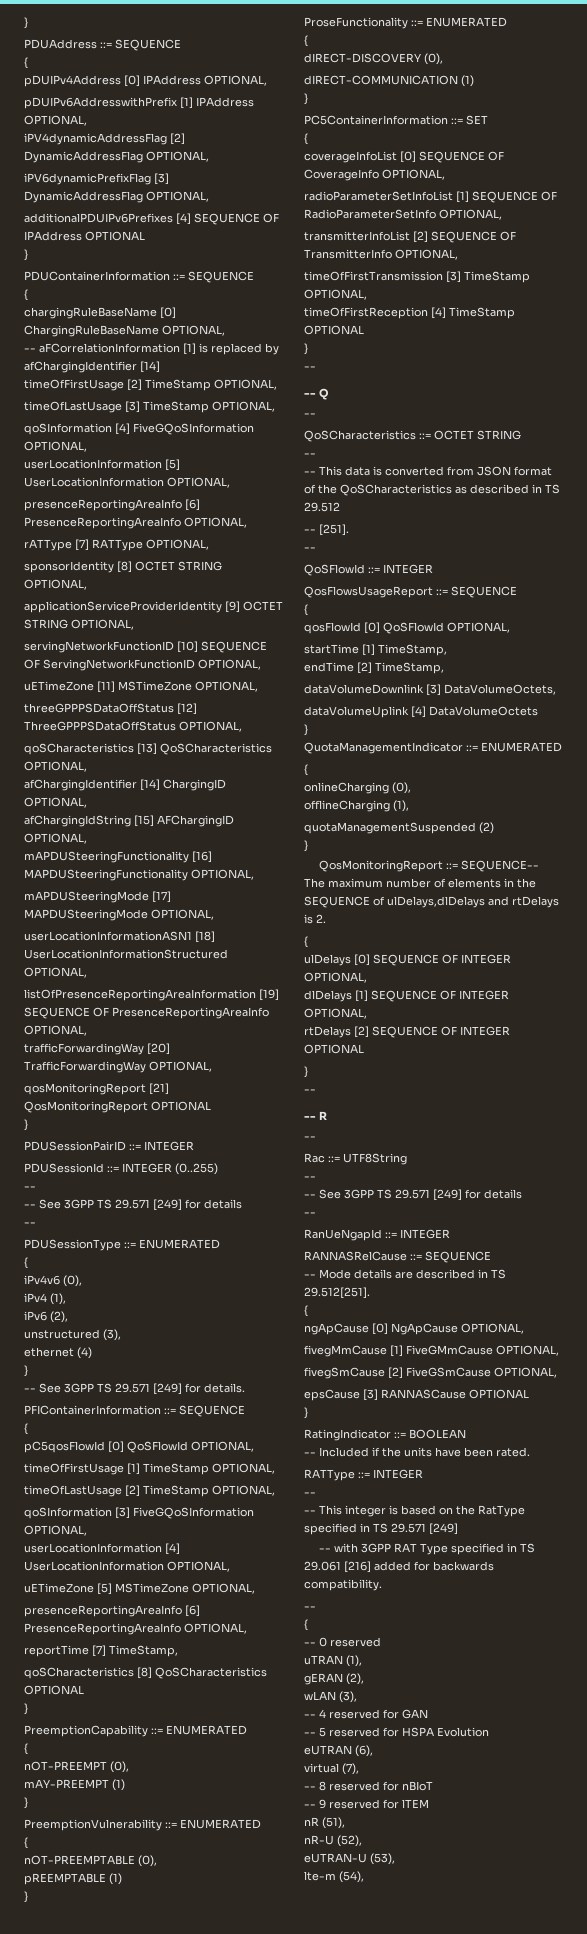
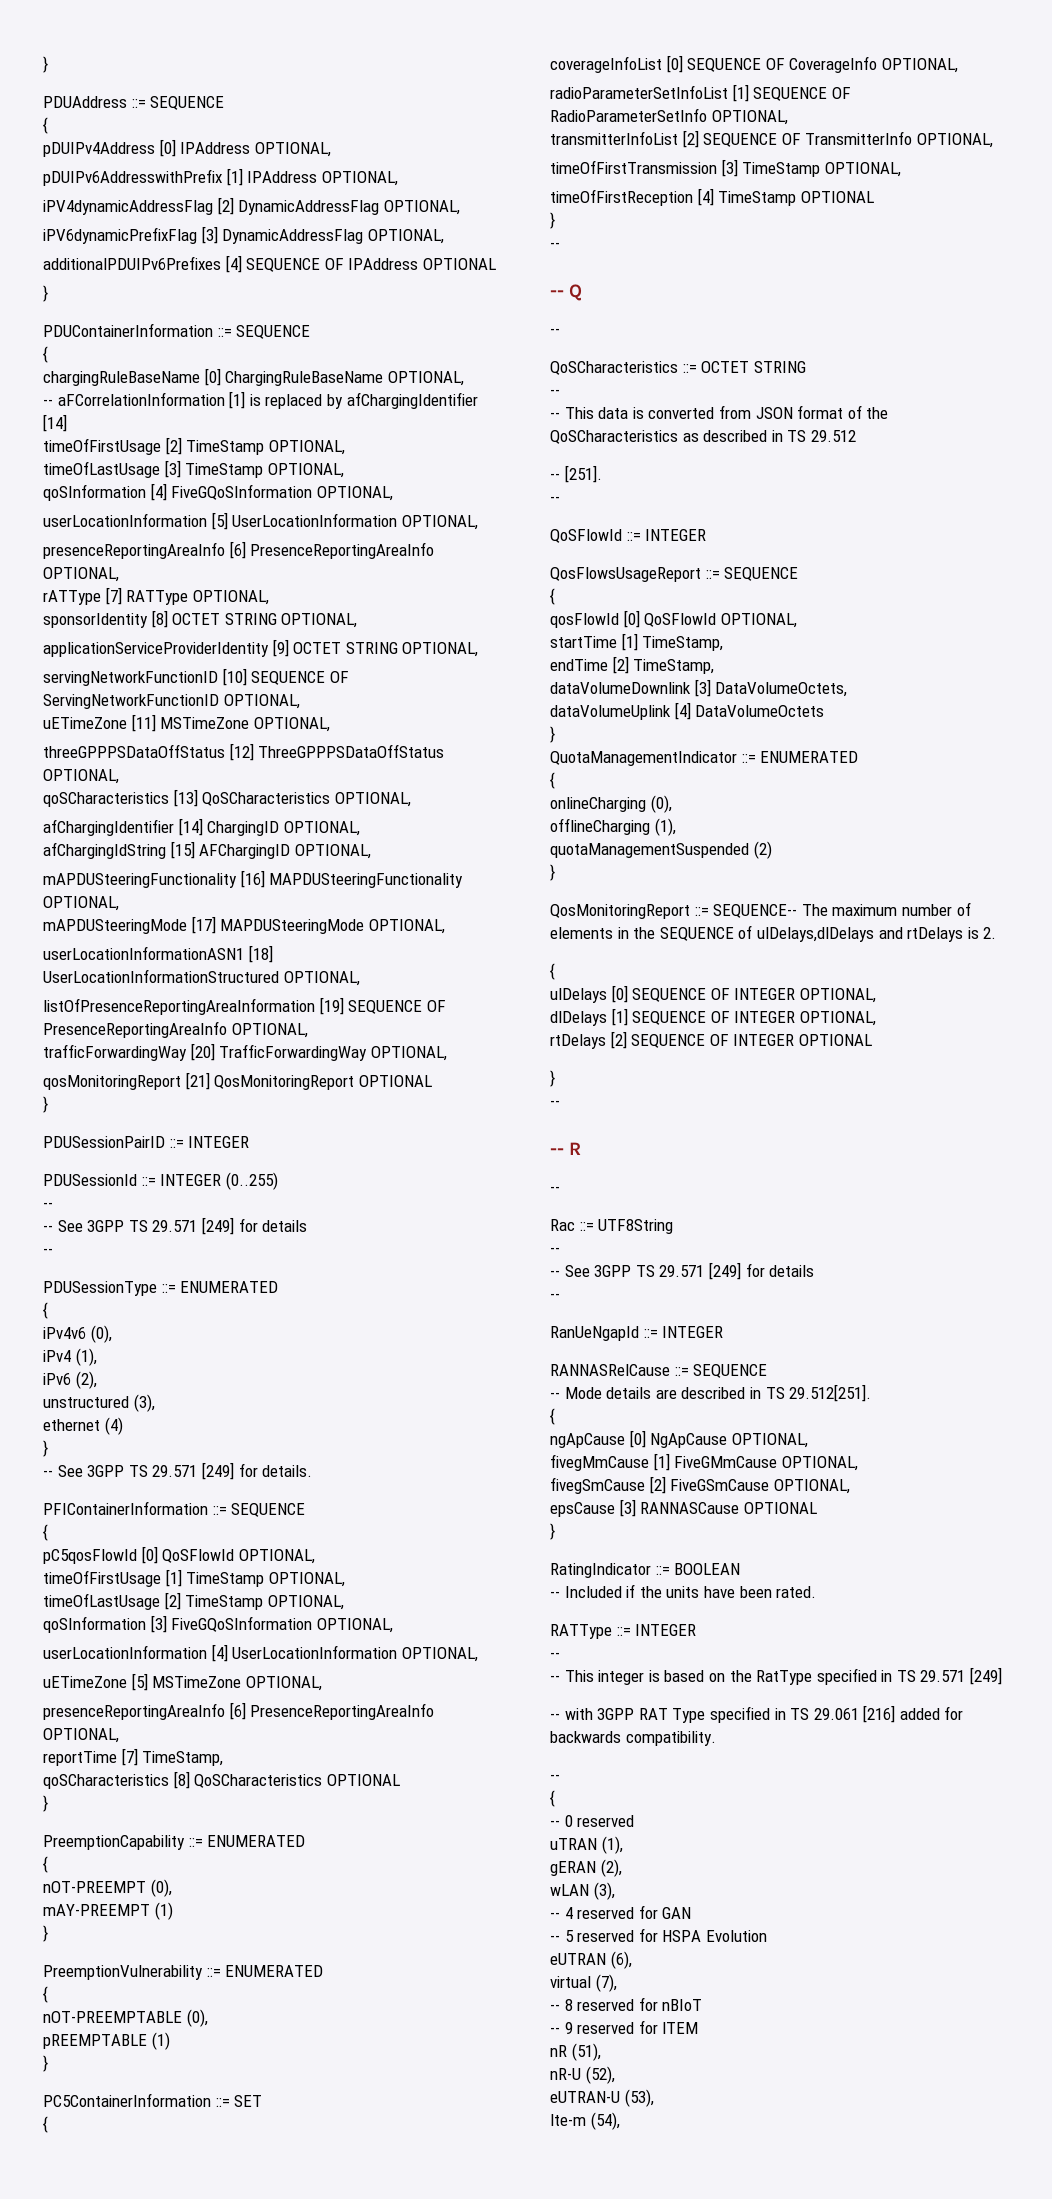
[304,17,507,29] [304,35,308,47] [304,53,443,65] [304,75,474,87] [304,93,308,105] // ProseFunctionality ::= ENUMERATED // { // dIRECT-DISCOVERY (0), // dIRECT-COMMUNICATION (1) // } -> (48, 2063) none

